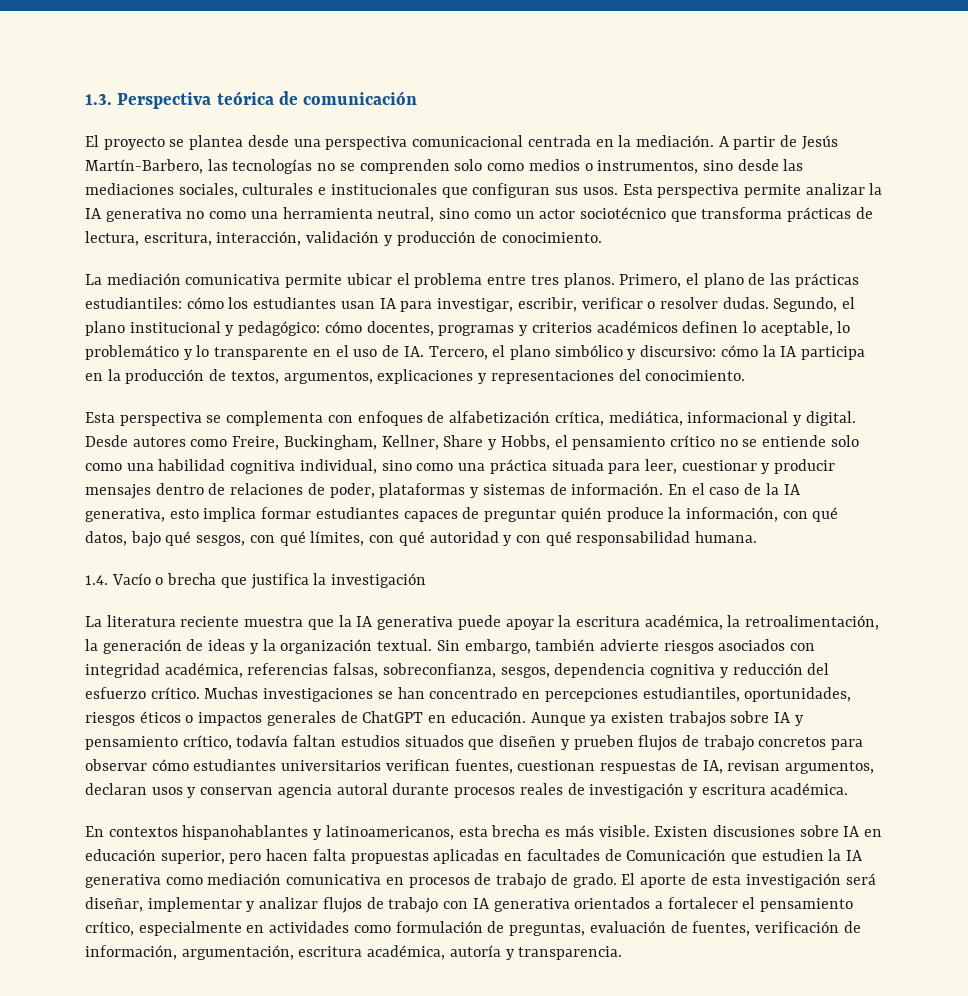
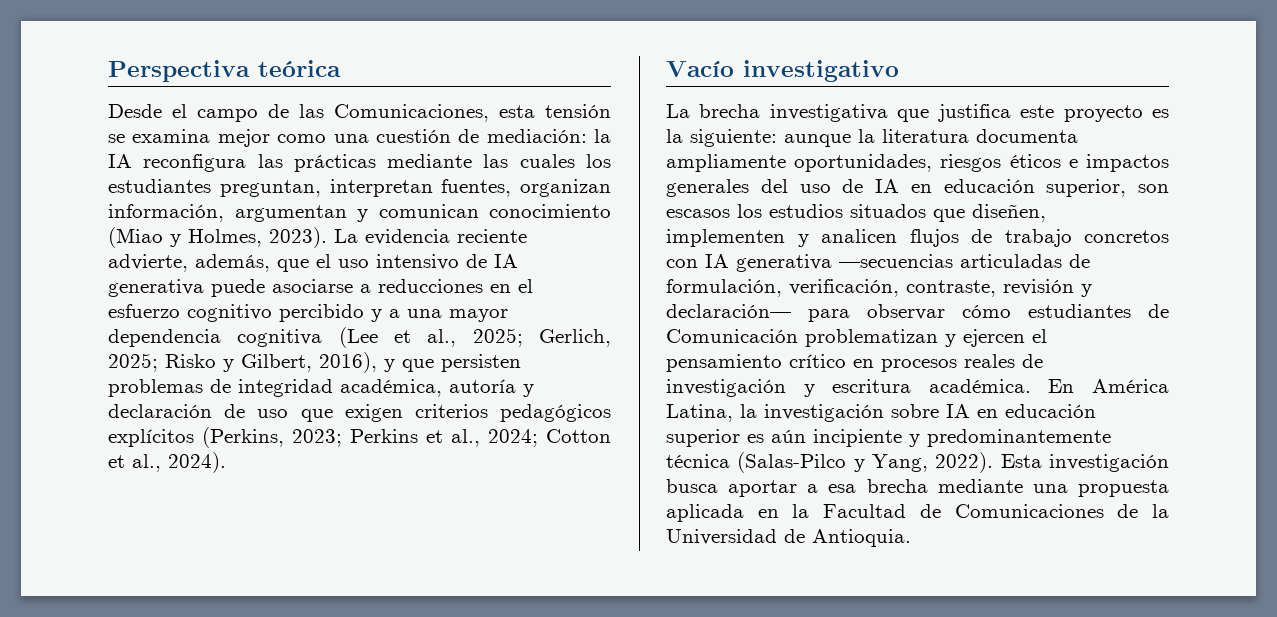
[85,94,112,105] 1.3. -> (108, 71) none
[278,91,418,105] [85,135,838,150] [85,159,804,174] [85,183,883,198] [85,207,873,222] [85,231,603,246] [85,273,859,288] [85,297,856,312] [85,321,851,336] [85,345,866,360] [85,369,746,384] [85,411,856,426] [85,435,859,450] [85,459,836,474] [85,483,801,499] [85,507,839,522] [85,531,758,547] [85,573,427,589] [85,615,880,630] [85,639,816,654] [85,663,830,678] [85,687,740,702] de comunicación // El proyecto se plantea desde una perspectiva comunicacional centrada en la mediación. A partir de Jesús Martín-Barbero, las tecnologías no se comprenden solo como medios o instrumentos, sino desde las mediaciones sociales, culturales e institucionales que configuran sus usos. Esta perspectiva permite analizar la IA generativa no como una herramienta neutral, sino como un actor sociotécnico que transforma prácticas de lectura, escritura, interacción, validación y producción de conocimiento. // La mediación comunicativa permite ubicar el problema entre tres planos. Primero, el plano de las prácticas estudiantiles: cómo los estudiantes usan IA para investigar, escribir, verificar o resolver dudas. Segundo, el plano institucional y pedagógico: cómo docentes, programas y criterios académicos definen lo aceptable, lo problemático y lo transparente en el uso de IA. Tercero, el plano simbólico y discursivo: cómo la IA participa en la producción de textos, argumentos, explicaciones y representaciones del conocimiento. // Esta perspectiva se complementa con enfoques de alfabetización crítica, mediática, informacional y digital. Desde autores como Freire, Buckingham, Kellner, Share y Hobbs, el pensamiento crítico no se entiende solo como una habilidad cognitiva individual, sino como una práctica situada para leer, cuestionar y producir mensajes dentro de relaciones de poder, plataformas y sistemas de información. En el caso de la IA generativa, esto implica formar estudiantes capaces de preguntar quién produce la información, con qué datos, bajo qué sesgos, con qué límites, con qué autoridad y con qué responsabilidad humana. // 1.4. Vacío o brecha que justifica la investigación // La literatura reciente muestra que la IA generativa puede apoyar la escritura académica, la retroalimentación, la generación de ideas y la organización textual. Sin embargo, también advierte riesgos asociados con integridad académica, referencias falsas, sobreconfianza, sesgos, dependencia cognitiva y reducción del esfuerzo crítico. Muchas investigaciones se han concentrado en percepciones estudiantiles, -> [108,104,611,122] [108,129,611,147] [108,154,611,172] [108,179,611,197] [108,204,611,222] [108,227,527,248] [108,254,518,272] [108,279,533,297] [108,304,508,322] [108,327,611,348] [108,352,521,373] [108,379,534,397] [108,404,611,422] [108,427,611,448] [108,452,226,473] [666,60,899,82] [666,104,1169,122] [666,129,1078,147] [666,154,786,172] // Desde el campo de las Comunicaciones, esta tensión se examina mejor como una cuestión de mediación: la IA reconfigura las prácticas mediante las cuales los estudiantes preguntan, interpretan fuentes, organizan información, argumentan y comunican conocimiento (Miao y Holmes, 2023). La evidencia reciente advierte, además, que el uso intensivo de IA generativa puede asociarse a reducciones en el esfuerzo cognitivo percibido y a una mayor dependencia cognitiva (Lee et al., 2025; Gerlich, 2025; Risko y Gilbert, 2016), y que persisten problemas de integridad académica, autoría y declaración de uso que exigen criterios pedagógicos explícitos (Perkins, 2023; Perkins et al., 2024; Cotton et al., 2024). // Vacío investigativo // La brecha investigativa que justifica este proyecto es la siguiente: aunque la literatura documenta ampliamente
[185,715,194,723] o -> [1068,159,1078,168] e
[340,711,804,727] [85,735,864,751] [85,759,874,774] [85,783,450,798] de ChatGPT en educación. Aunque ya existen trabajos sobre IA y pensamiento crítico, todavía faltan estudios situados que diseñen y prueben flujos de trabajo concretos para observar cómo estudiantes universitarios verifican fuentes, cuestionan respuestas de IA, revisan argumentos, declaran usos y conservan agencia autoral durante -> [760,179,1169,197] [666,204,1046,222] [666,229,1169,247] [666,254,1090,272] [666,279,1092,297] [666,304,1169,322] [666,329,1047,347] [666,354,874,372] del uso de IA en educación superior, son escasos los estudios situados que diseñen, implementen y analicen flujos de trabajo concretos con IA generativa —secuencias articuladas de formulación, verificación, contraste, revisión y declaración— para observar cómo estudiantes de Comunicación problematizan y ejercen el pensamiento crítico en
[85,825,883,840] [85,849,864,864] [85,873,876,889] [85,897,854,913] [85,921,861,936] [85,945,623,960] // En contextos hispanohablantes y latinoamericanos, esta brecha es más visible. Existen discusiones sobre IA en educación superior, pero hacen falta propuestas aplicadas en facultades de Comunicación que estudien la IA generativa como mediación comunicativa en procesos de trabajo de grado. El aporte de esta investigación será diseñar, implementar y analizar flujos de trabajo con IA generativa orientados a fortalecer el pensamiento crítico, especialmente en actividades como formulación de preguntas, evaluación de fuentes, verificación de información, argumentación, escritura académica, autoría y transparencia. -> [1048,379,1169,393] [666,404,1096,422] [666,429,1111,447] [666,452,1169,473] [666,479,1169,497] [666,504,1169,522] [666,529,911,547] En América Latina, la investigación sobre IA en educación superior es aún incipiente y predominantemente técnica (Salas-Pilco y Yang, 2022). Esta investigación busca aportar a esa brecha mediante una propuesta aplicada en la Facultad de Comunicaciones de la Universidad de Antioquia.

